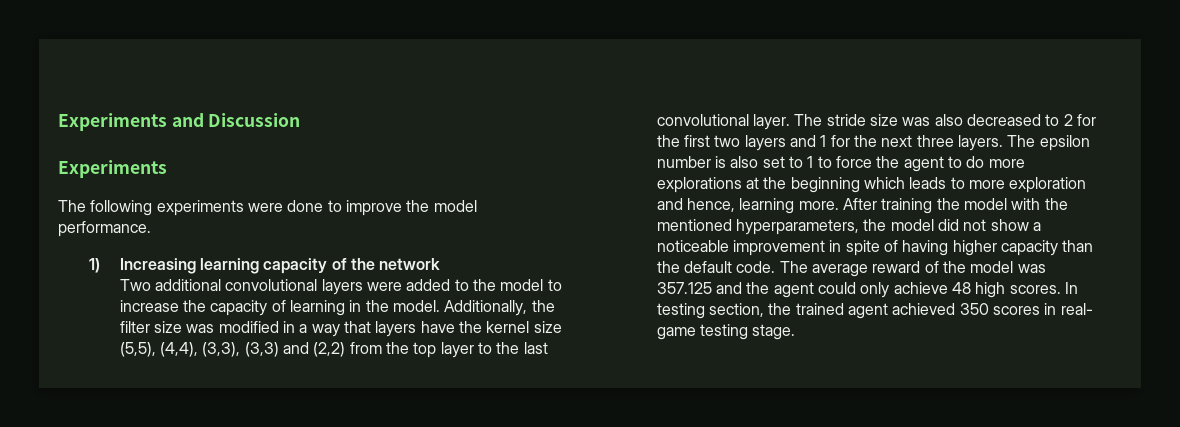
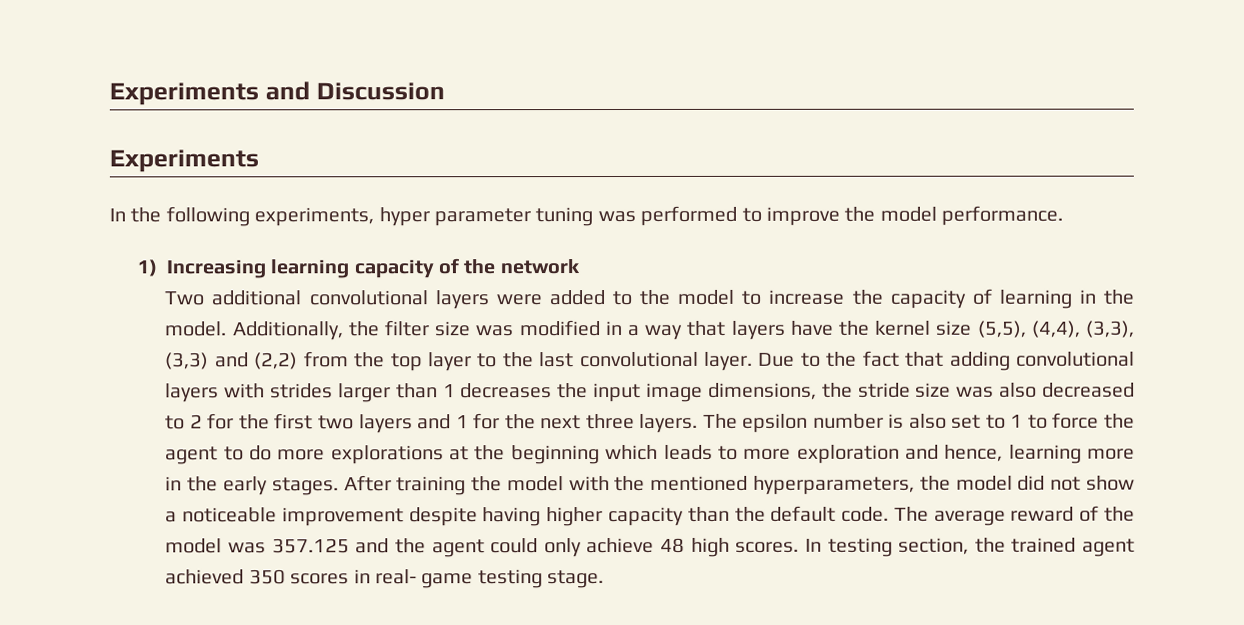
[58,200,324,216] The following experiments were done -> [109,205,738,227] In the following experiments, hyper parameter tuning was performed
[794,114,823,126] The -> [758,350,1135,371] [165,382,853,403] Due to the fact that adding convolutional layers with strides larger than 1 decreases the input image dimensions, the
[798,201,839,210] more. -> [1086,448,1135,460] [165,476,339,496] more in the early stages.
[829,240,899,256] in spite of -> [408,507,478,527] despite

